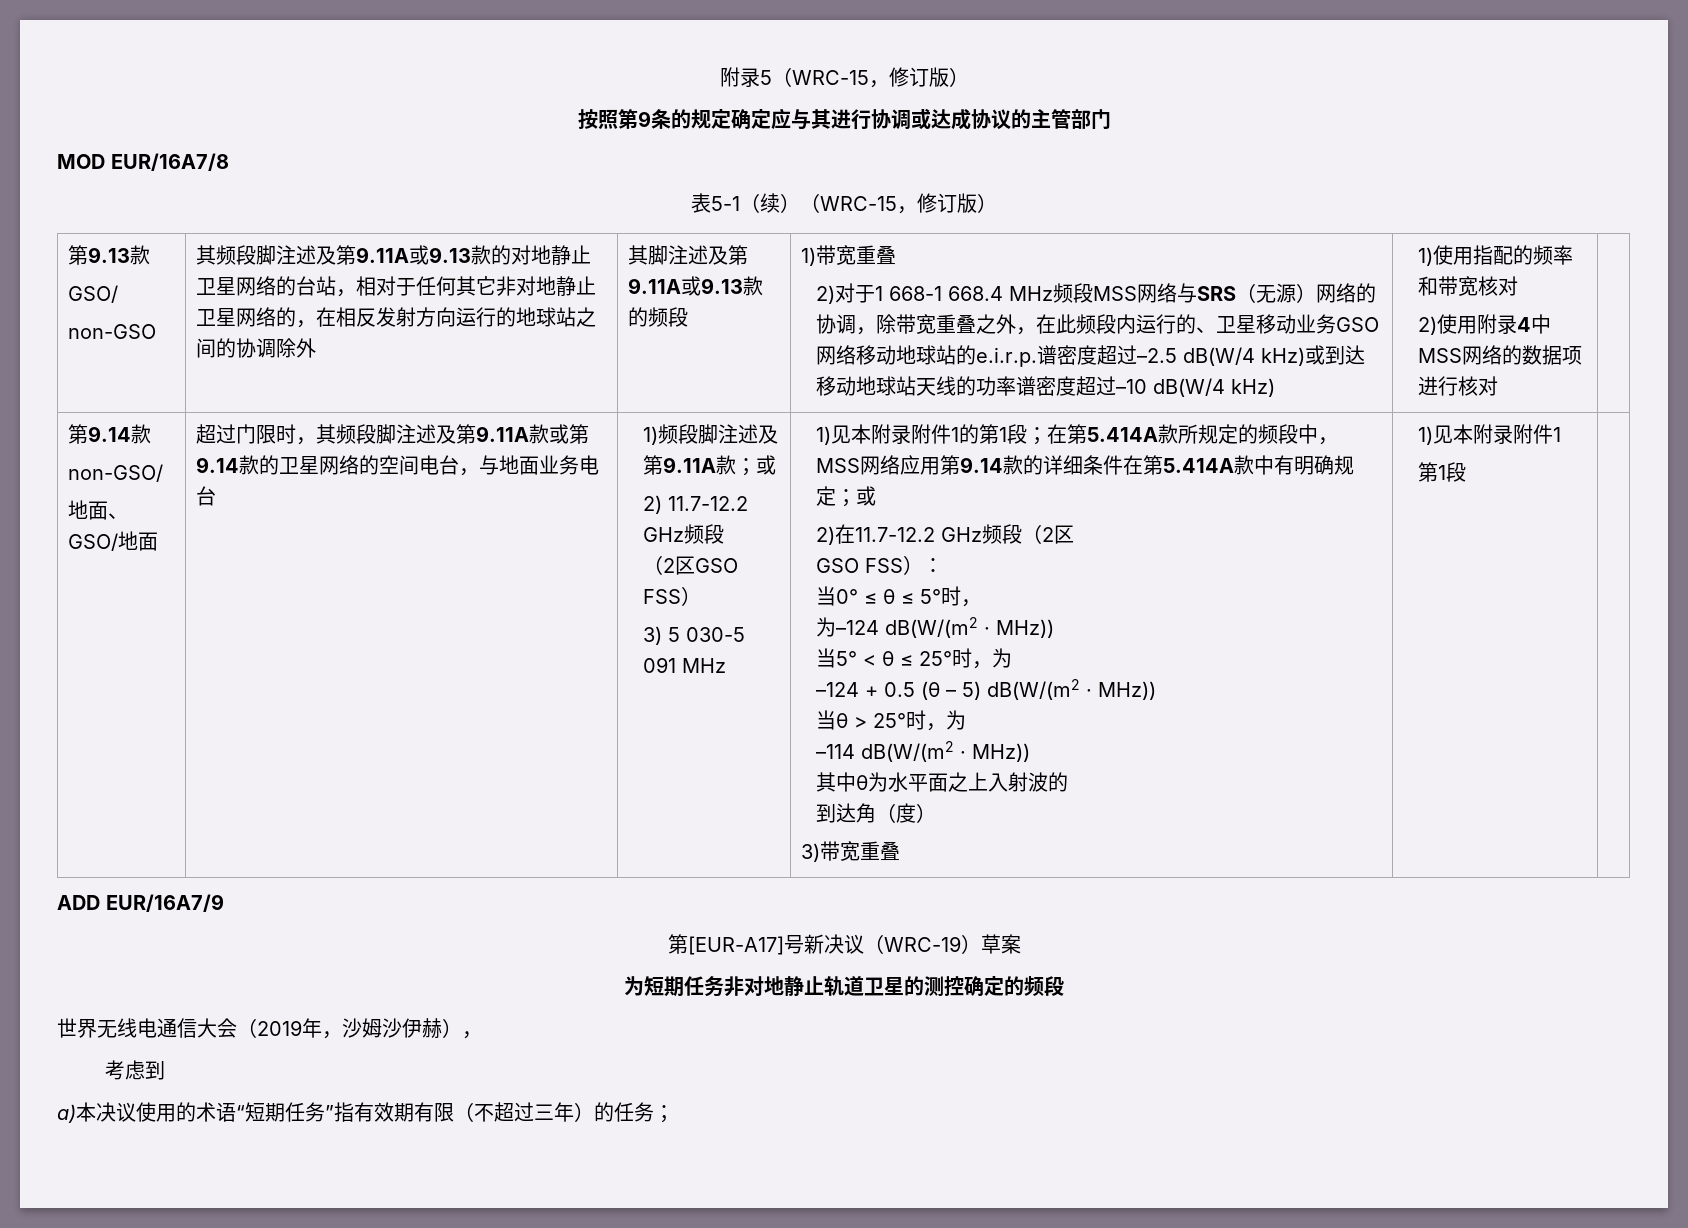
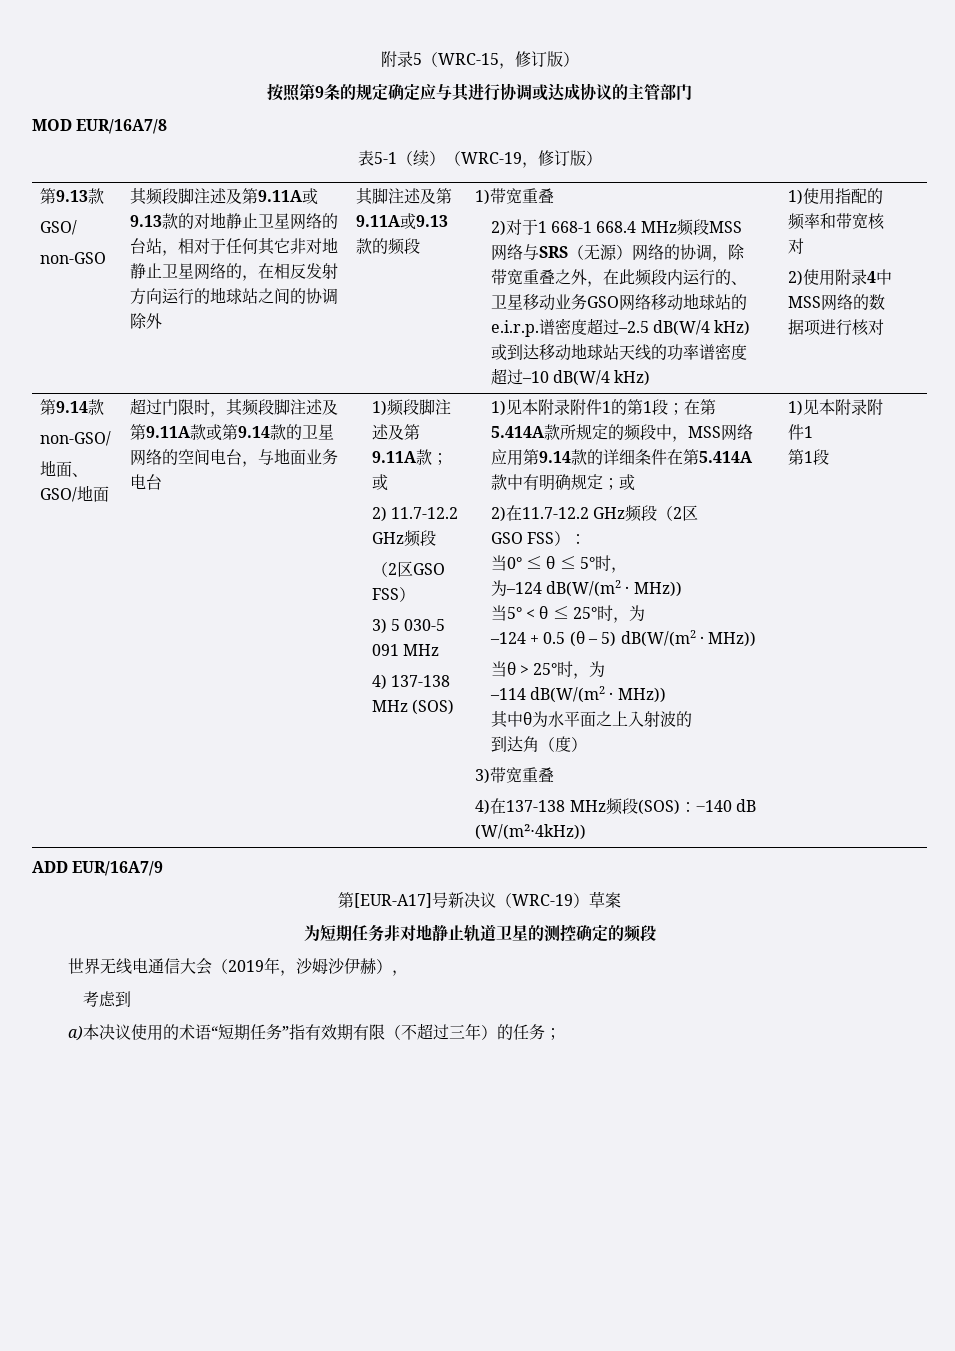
[820,196,897,211] WRC-15 -> [460,152,522,164] WRC-19
(726, 665) none -> [371,674,450,690] [371,699,454,715] // 4) 137-138 MHz (SOS)
(901, 851) none -> [475,798,757,815] [475,824,587,840] // 4)在137-138 MHz频段(SOS)：−140 dB (W/(m²⋅4kHz))

